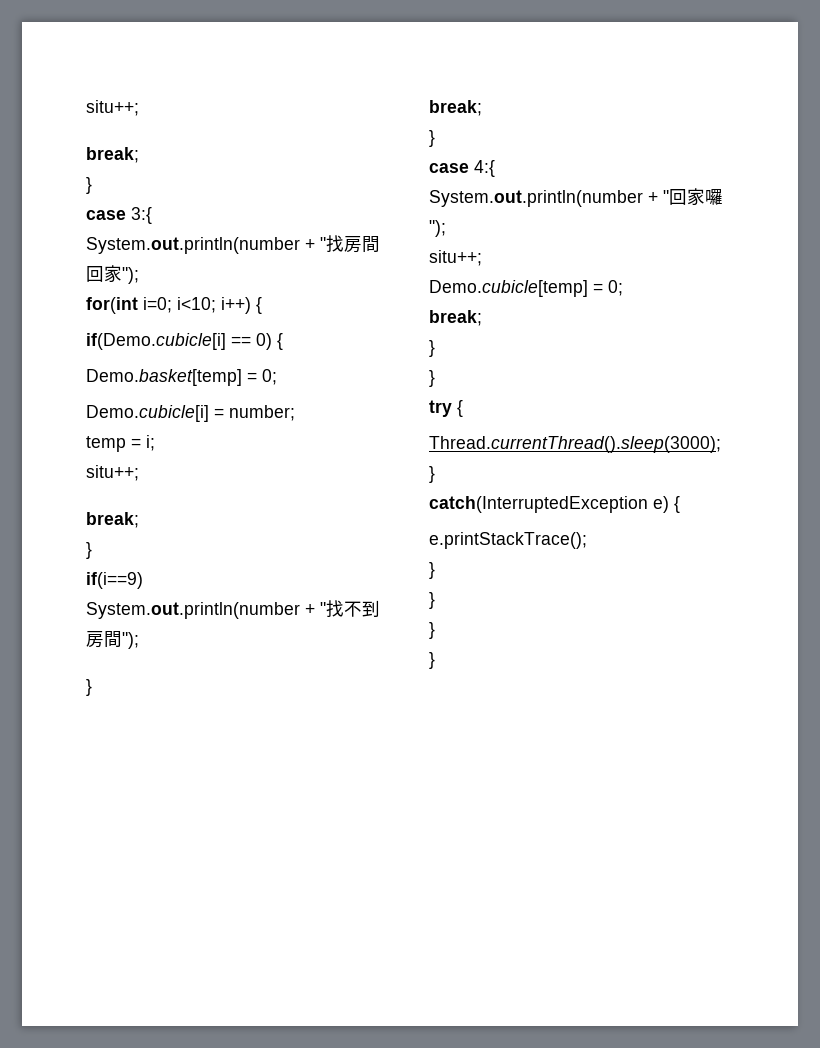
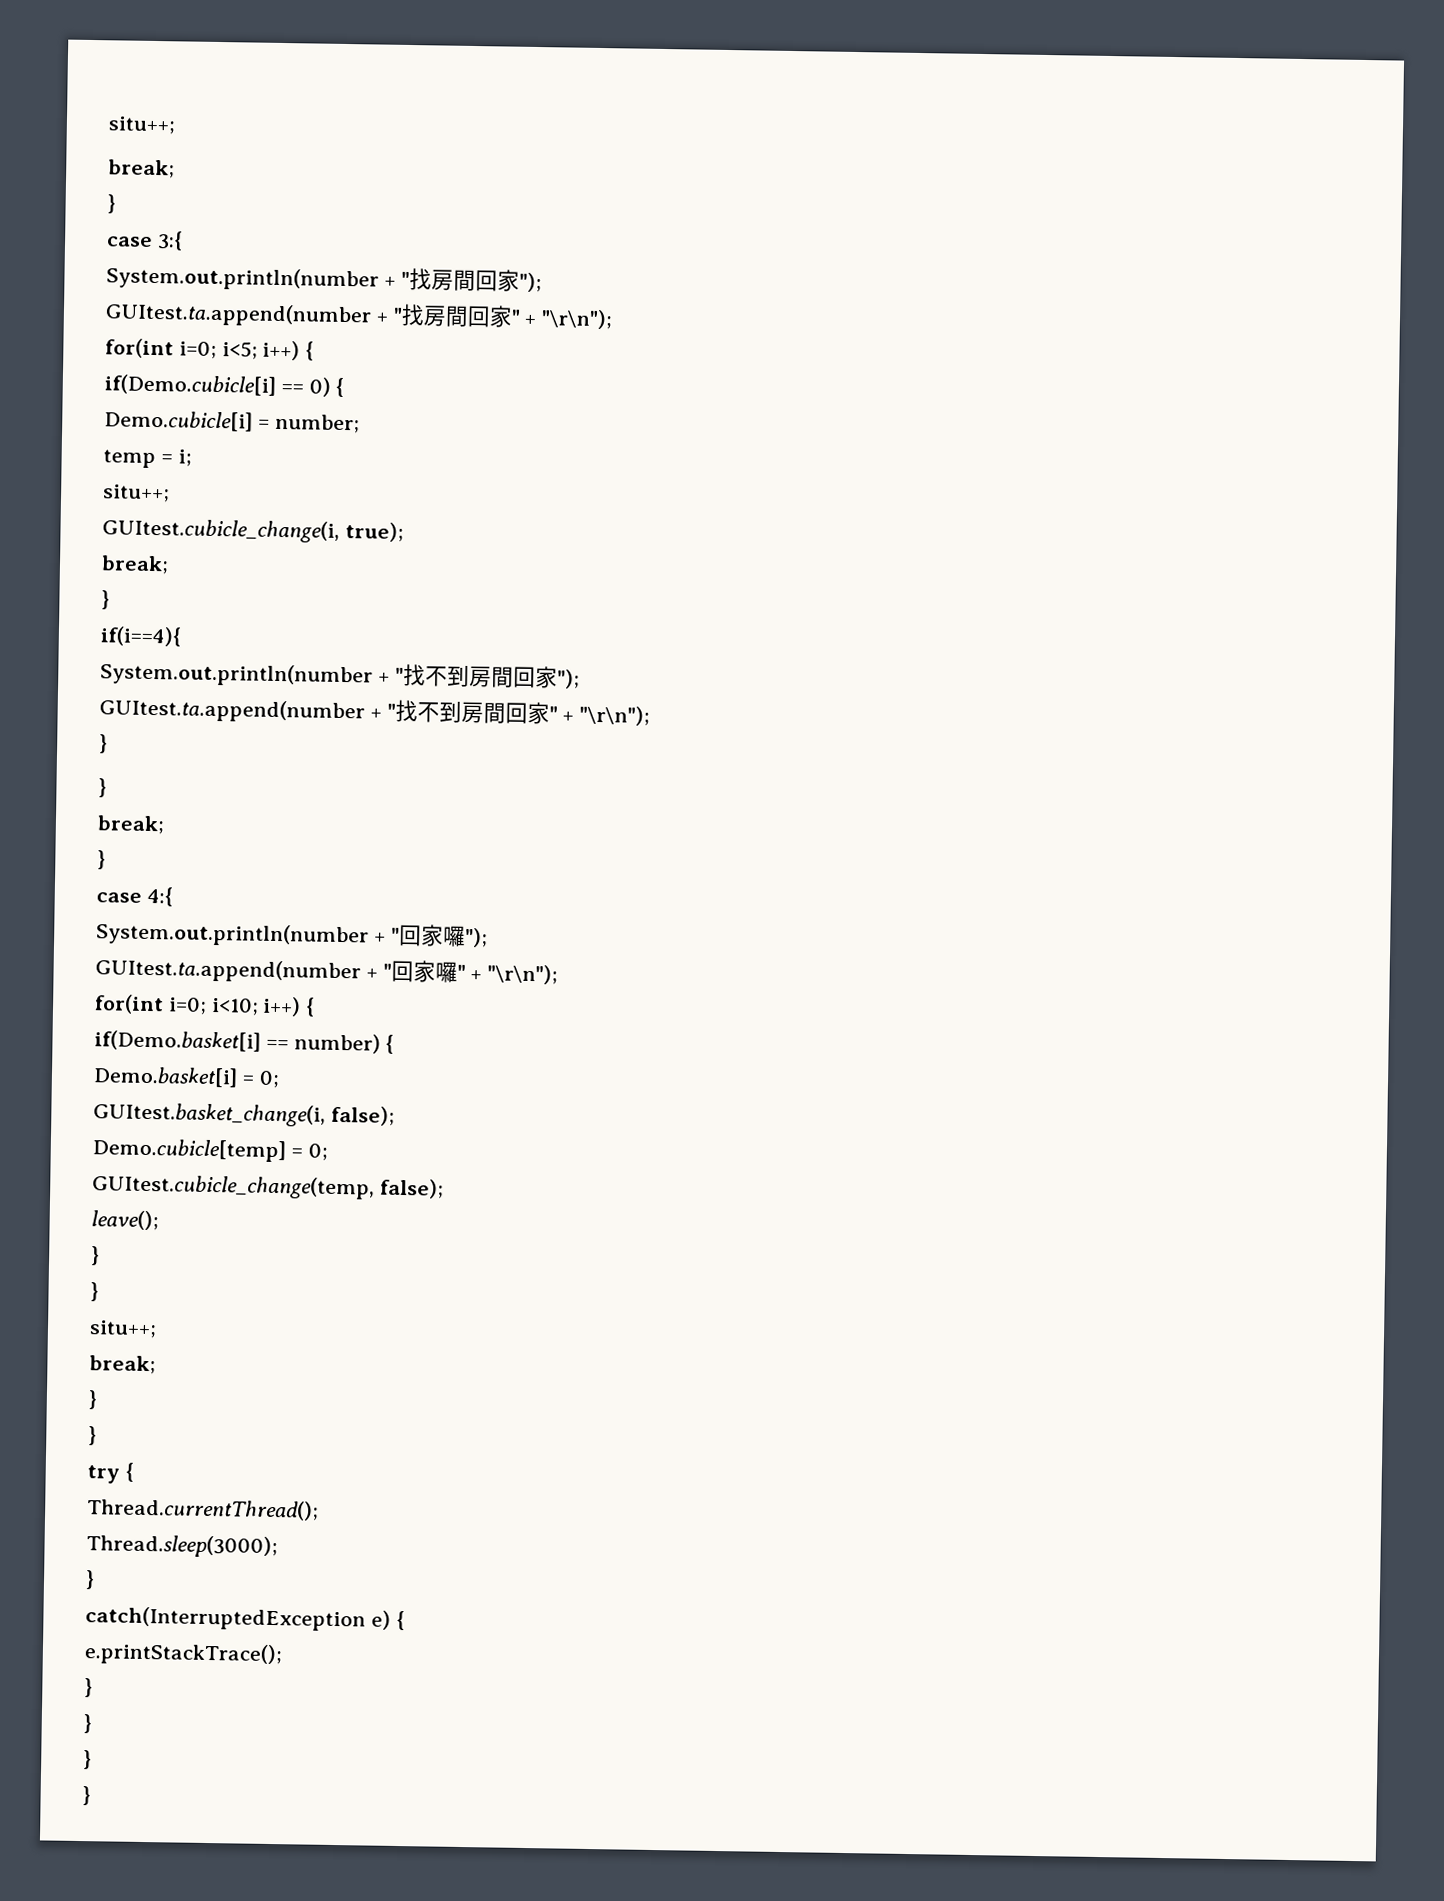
[86,297,216,314] // for(int i=0; i<10; -> [105,302,614,330] [105,338,258,360] // GUItest.ta.append(number + "找房間回家" + "\r\n"); // for(int i=0; i<5;
[86,369,277,386] // Demo.basket[temp] = 0; -> (345, 387) none
[86,512,139,528] [86,542,92,559] [86,572,143,589] // break; // } // if(i==9) -> [102,518,404,543] [101,555,169,575] [101,590,110,610] [100,626,182,647] // GUItest.cubicle_change(i, true); // break; // } // if(i==4){
[122,632,139,649] "); -> [512,666,580,689] [99,698,651,726] [99,734,108,754] 回家"); // GUItest.ta.append(number + "找不到房間回家" + "\r\n"); // }
[429,250,482,266] [429,280,623,297] situ++; // Demo.cubicle[temp] = 0; -> [95,958,559,985] [94,994,316,1017] [94,1030,395,1054] [93,1066,280,1089] [93,1102,395,1127] [92,1138,328,1163] [92,1174,444,1200] [91,1210,159,1231] [90,1246,100,1266] [90,1282,99,1302] [89,1320,157,1339] GUItest.ta.append(number + "回家囉" + "\r\n"); // for(int i=0; i<10; i++) { // if(Demo.basket[i] == number) { // Demo.basket[i] = 0; // GUItest.basket_change(i, false); // Demo.cubicle[temp] = 0; // GUItest.cubicle_change(temp, false); // leave(); // } // } // situ++;
[429,436,721,453] Thread.currentThread().sleep(3000); -> [87,1498,319,1521] [86,1534,278,1559] Thread.currentThread(); // Thread.sleep(3000);

